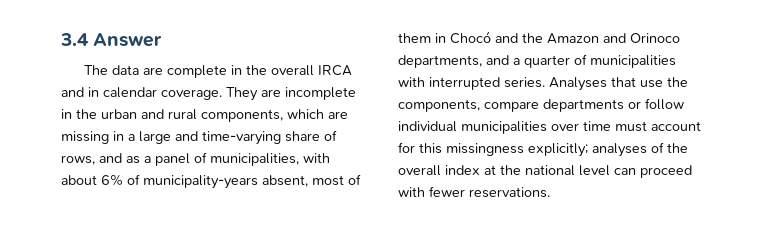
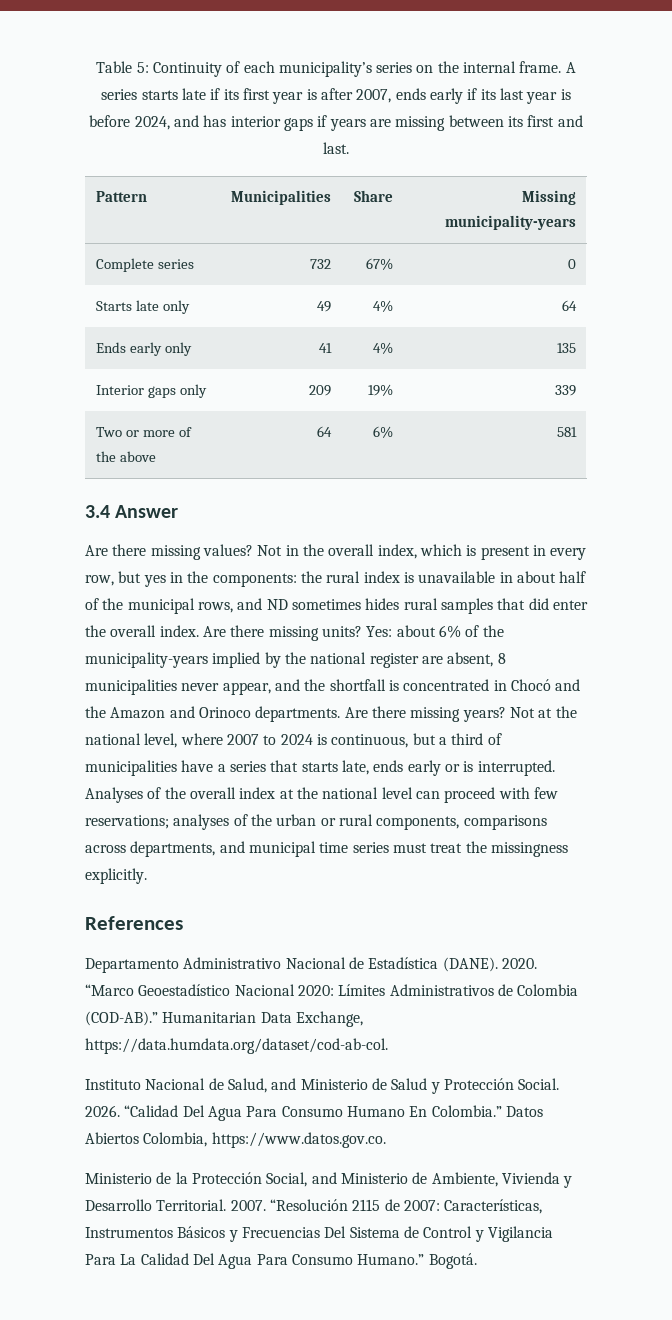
[60,33,163,47] [83,65,352,78] [61,87,356,101] [61,109,348,122] [61,130,337,145] [61,152,330,166] [61,174,361,189] [398,33,431,43] 3.4 Answer // The data are complete in the overall IRCA and in calendar coverage. They are incomplete in the urban and rural components, which are missing in a large and time-varying share of rows, and as a panel of municipalities, with about 6% of municipality-years absent, most of them -> [96,61,576,77] [101,88,571,104] [89,115,583,131] [323,142,349,154] [96,191,148,202] [230,190,331,205] [353,190,393,202] [521,190,576,205] [444,215,576,230] [96,258,195,272] [309,259,331,269] [365,258,393,270] [567,259,576,269] [96,300,191,314] [316,301,331,312] [372,300,393,312] [561,300,577,311] [96,342,193,356] [318,343,332,353] [372,342,393,354] [556,343,576,353] [96,384,208,398] [308,385,331,396] [367,384,393,396] [554,385,576,396] [96,427,193,437] [96,451,157,462] [316,426,332,437] [372,426,393,438] [556,427,577,437] [85,505,179,518] [85,544,587,560] [85,571,587,587] [85,598,588,614] [85,625,504,641] [85,652,506,668] [85,679,490,695] Table 5: Continuity of each municipality’s series on the internal frame. A series starts late if its first year is after 2007, ends early if its last year is before 2024, and has interior gaps if years are missing between its first and last. // Pattern | Municipalities | Share | Missing municipality-years // Complete series | 732 | 67% | 0 // Starts late only | 49 | 4% | 64 // Ends early only | 41 | 4% | 135 // Interior gaps only | 209 | 19% | 339 // Two or more of the above | 64 | 6% | 581 // 3.4 Answer // Are there missing values? Not in the overall index, which is present in every row, but yes in the components: the rural index is unavailable in about half of the municipal rows, and ND sometimes hides rural samples that did enter the overall index. Are there missing units? Yes: about 6% of the municipality-years implied by the national register are absent, 8 municipalities never appear, and the shortfall is concentrated
[398,54,676,68] [398,77,688,91] [398,98,684,112] [398,121,701,134] [398,142,647,157] departments, and a quarter of municipalities with interrupted series. Analyses that use the components, compare departments or follow individual municipalities over time must account for this missingness explicitly; analyses -> [255,706,577,722] [85,733,502,748] [85,760,555,776] [85,787,143,803] departments. Are there missing years? Not at the national level, where 2007 to 2024 is continuous, but a third of municipalities have a series that starts late, ends early or is interrupted. Analyses
[429,186,550,198] fewer reservations. -> [533,787,558,799] [85,814,547,830] [85,841,568,857] [85,868,147,884] [85,916,183,930] [85,957,537,973] [85,984,579,996] [85,1011,363,1027] [85,1038,388,1054] [85,1078,560,1094] [85,1105,543,1121] [85,1132,386,1148] [85,1172,573,1188] [85,1199,543,1214] [85,1226,553,1242] [85,1253,477,1269] few reservations; analyses of the urban or rural components, comparisons across departments, and municipal time series must treat the missingness explicitly. // References // Departamento Administrativo Nacional de Estadística (DANE). 2020. “Marco Geoestadístico Nacional 2020: Límites Administrativos de Colombia (COD-AB).” Humanitarian Data Exchange, https://data.humdata.org/dataset/cod-ab-col. // Instituto Nacional de Salud, and Ministerio de Salud y Protección Social. 2026. “Calidad Del Agua Para Consumo Humano En Colombia.” Datos Abiertos Colombia, https://www.datos.gov.co. // Ministerio de la Protección Social, and Ministerio de Ambiente, Vivienda y Desarrollo Territorial. 2007. “Resolución 2115 de 2007: Características, Instrumentos Básicos y Frecuencias Del Sistema de Control y Vigilancia Para La Calidad Del Agua Para Consumo Humano.” Bogotá.

